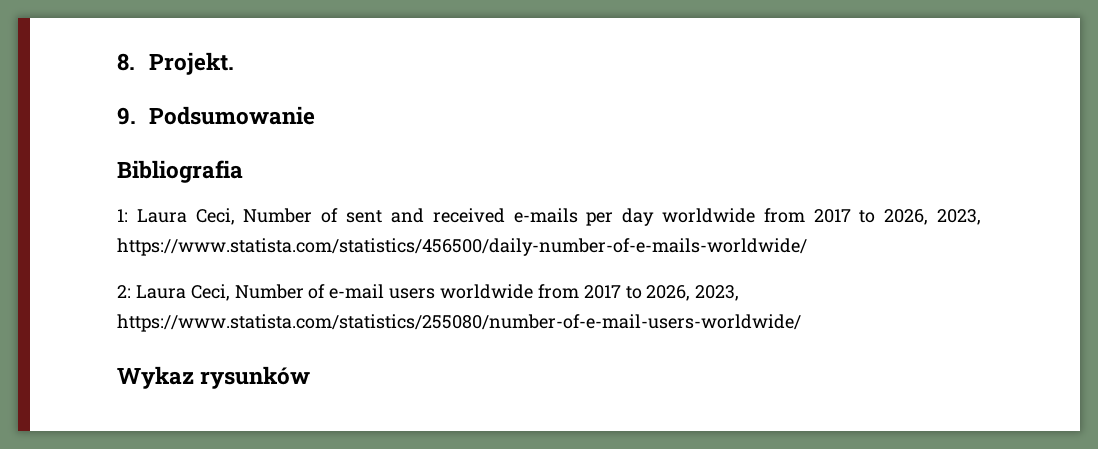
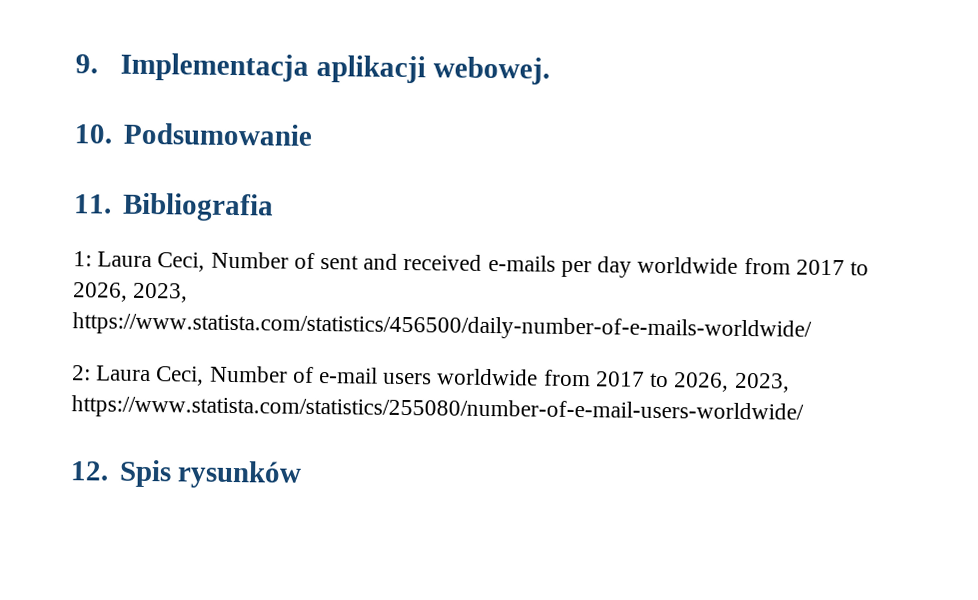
[117,52,234,75] [117,107,136,125] 8. Projekt. // 9. -> [75,52,550,85] [74,124,113,144] 9. Implementacja aplikacji webowej. // 10.
(315, 115) none -> [73,194,112,214] 11.
[117,366,194,389] Wykaz -> [70,459,172,488] 12. Spis

